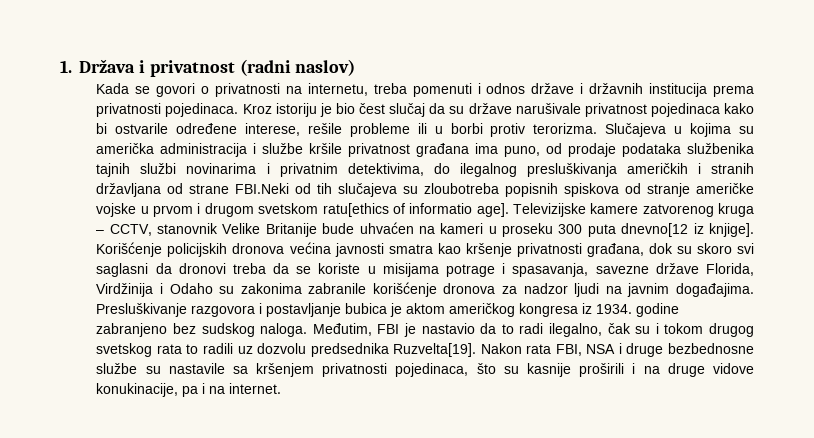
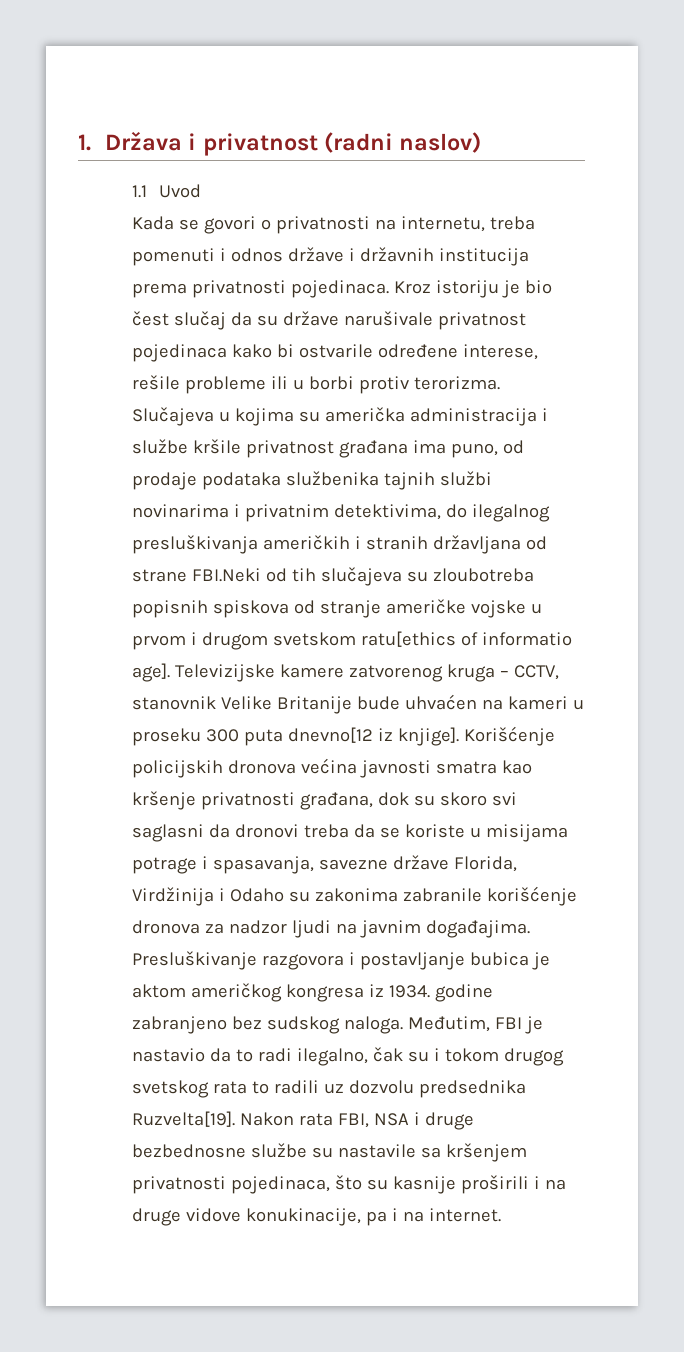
(356, 67) none -> [132,184,202,198] // 1.1 Uvod

